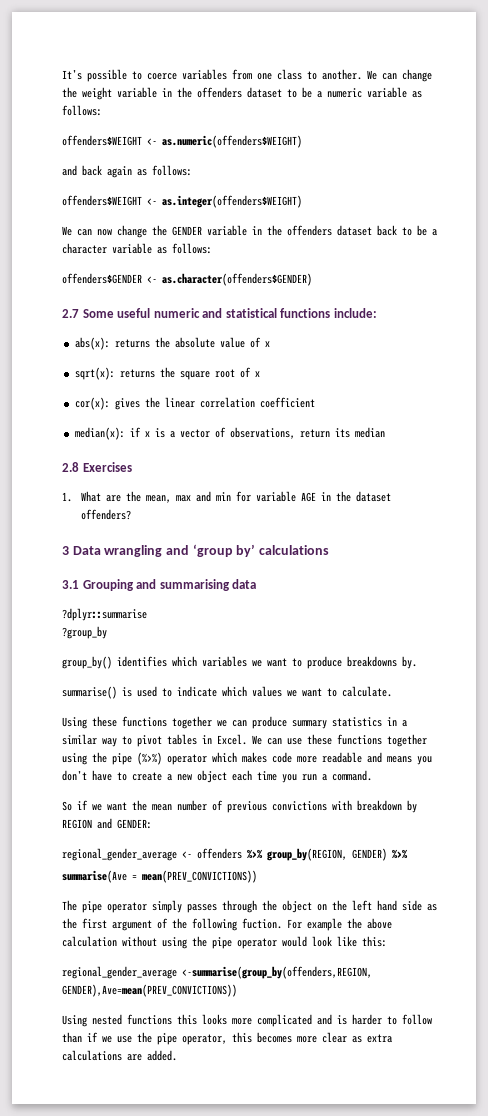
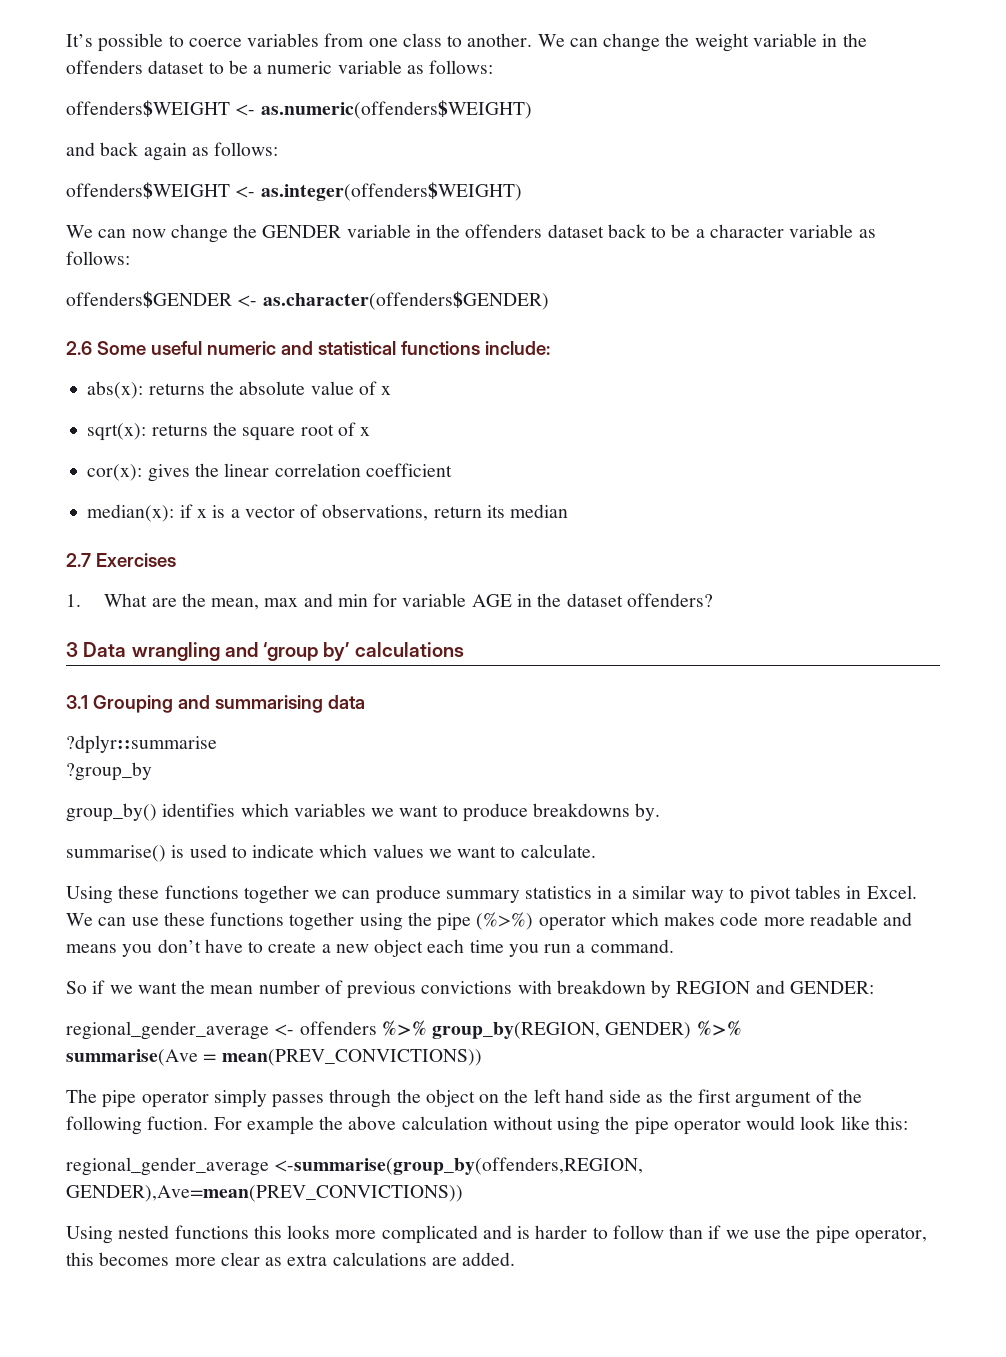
[62,309,79,318] 2.7 -> [66,341,92,355] 2.6
[62,462,79,472] 2.8 -> [66,553,91,567] 2.7

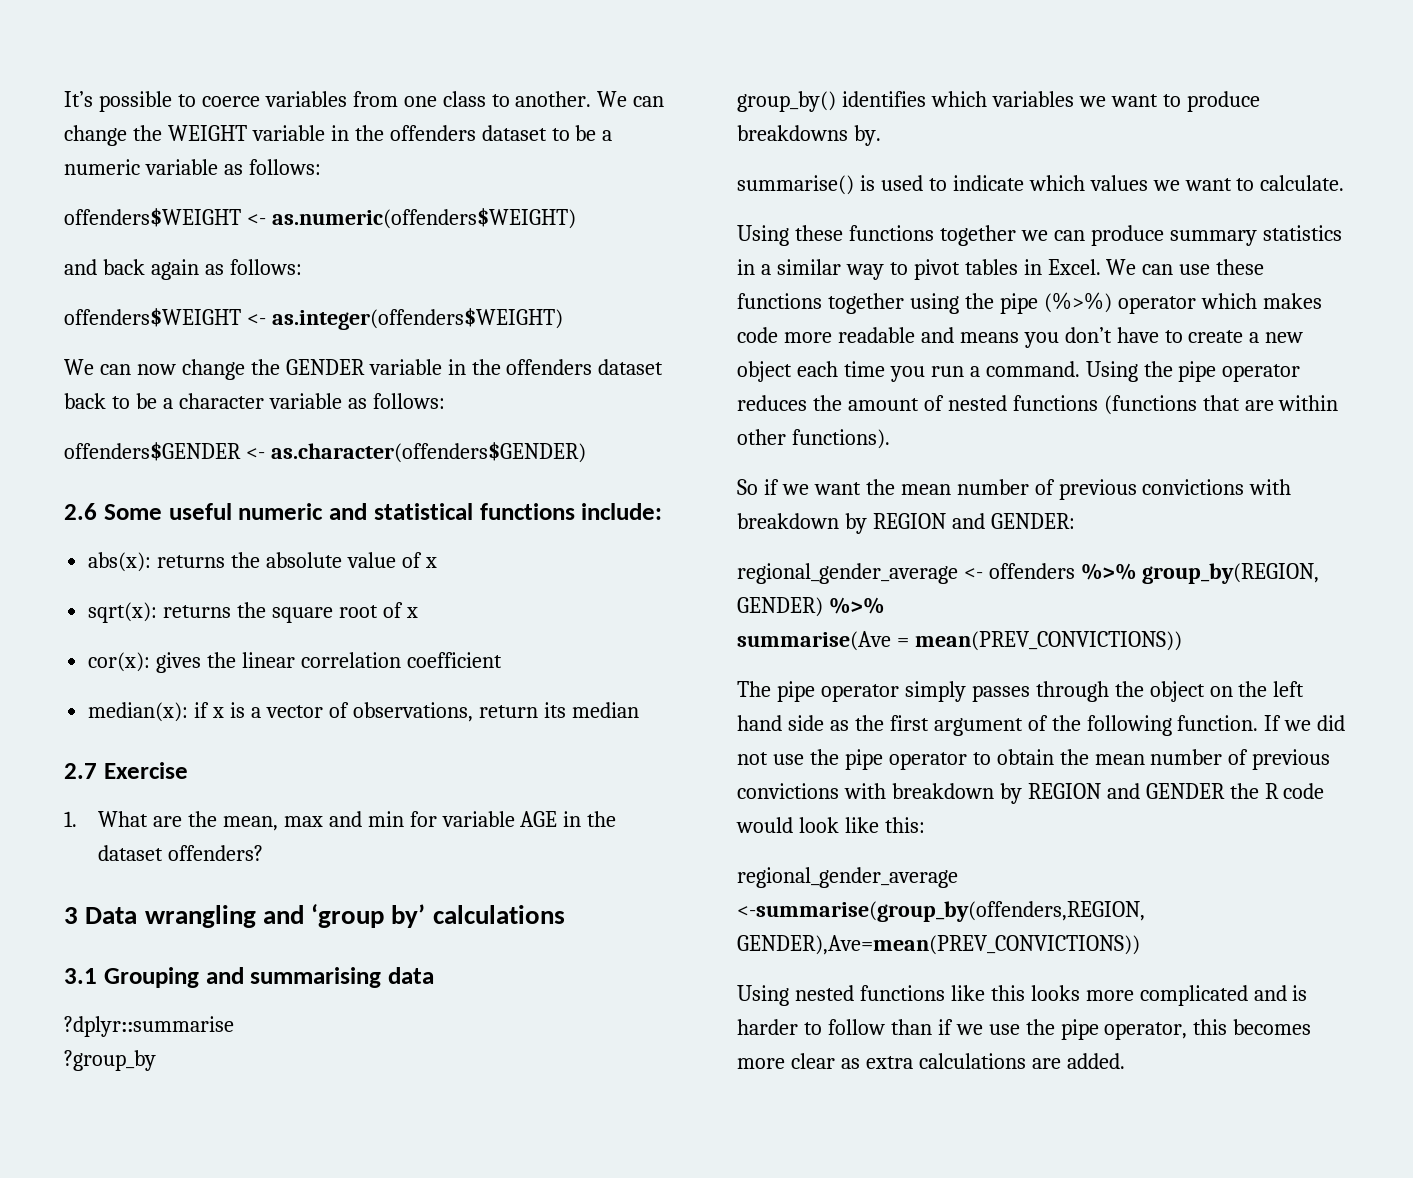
[694,33,749,52] weight -> [167,125,247,141] WEIGHT
[95,553,176,567] Exercises -> [103,762,188,779] Exercise
(674, 946) none -> [1085,361,1301,382] [737,395,1339,415] [737,429,890,449] Using the pipe operator reduces the amount of nested functions (functions that are within other functions).
[147,1116,741,1135] fuction. For example the above calculation without using the pipe operator -> [1177,715,1346,731] [737,749,1331,770] [737,783,1325,804] function. If we did not use the pipe operator to obtain the mean number of previous convictions with breakdown by REGION and GENDER the R code
(249, 1232) none -> [950,985,985,1001] like

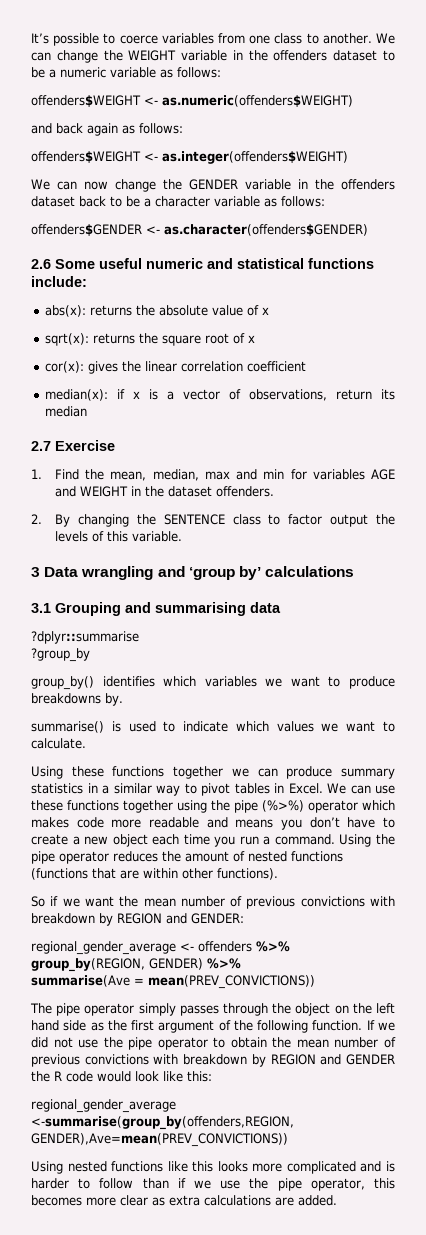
[98,811,182,827] What are -> [55,469,80,480] Find
(278, 823) none -> [152,469,199,481] median,
[441,811,617,827] [98,845,263,861] variable AGE in the dataset offenders? -> [312,469,396,480] [55,486,275,497] [31,514,395,527] [55,531,183,542] variables AGE and WEIGHT in the dataset offenders. // 2. By changing the SENTENCE class to factor output the levels of this variable.

